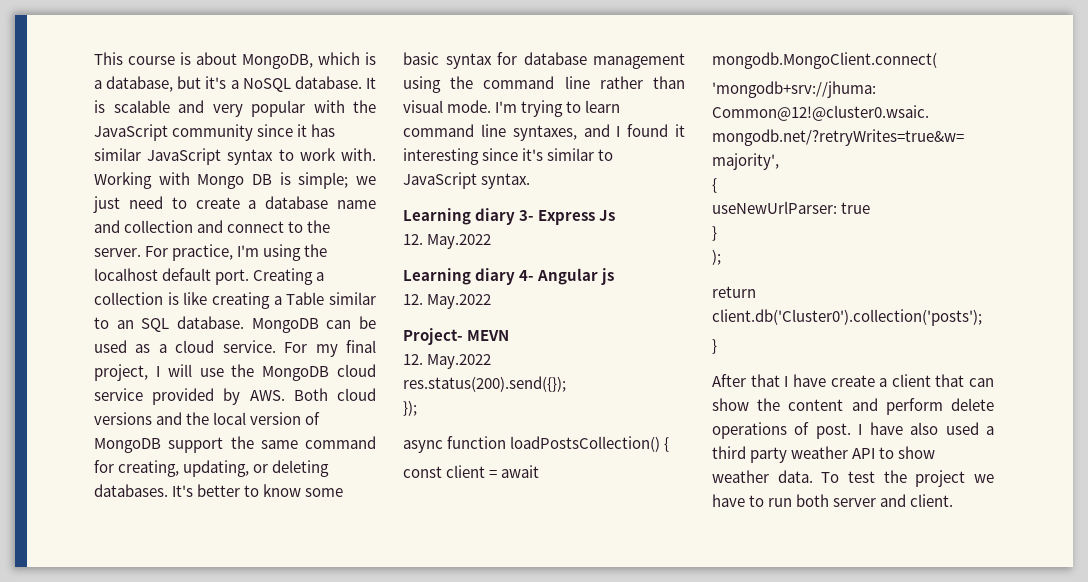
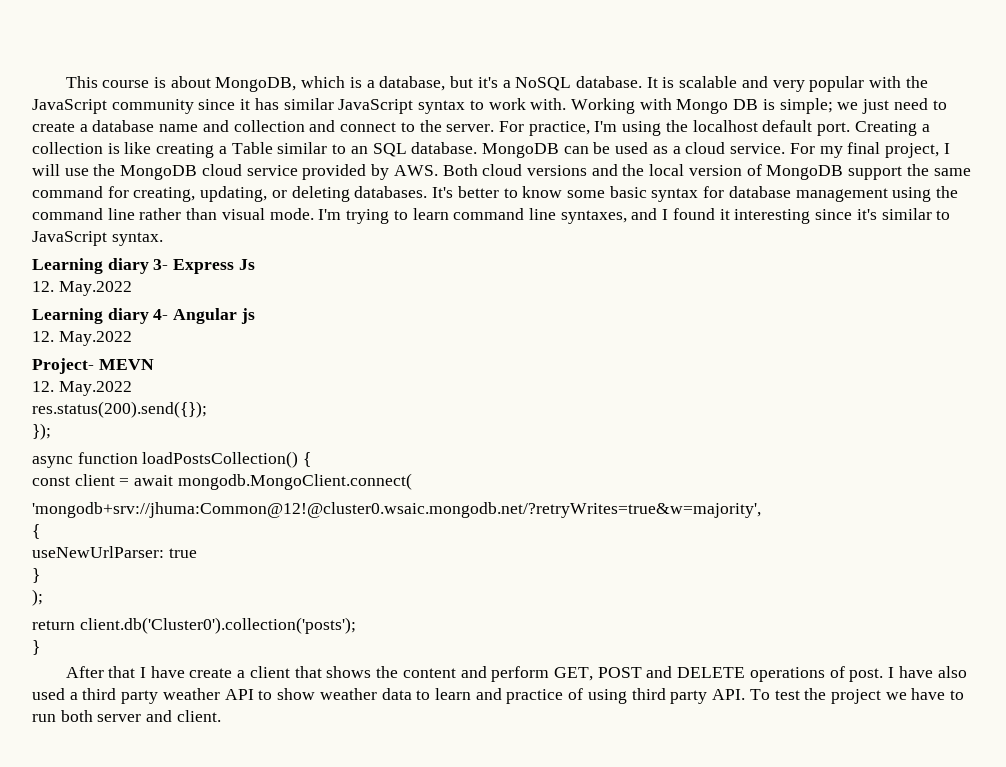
[969,378,994,387] [712,398,749,411] can show -> [326,666,372,678] shows
[951,398,994,411] delete -> [553,666,746,681] GET, POST and DELETE
[777,470,813,483] data. -> [381,688,746,704] data to learn and practice of using third party API.

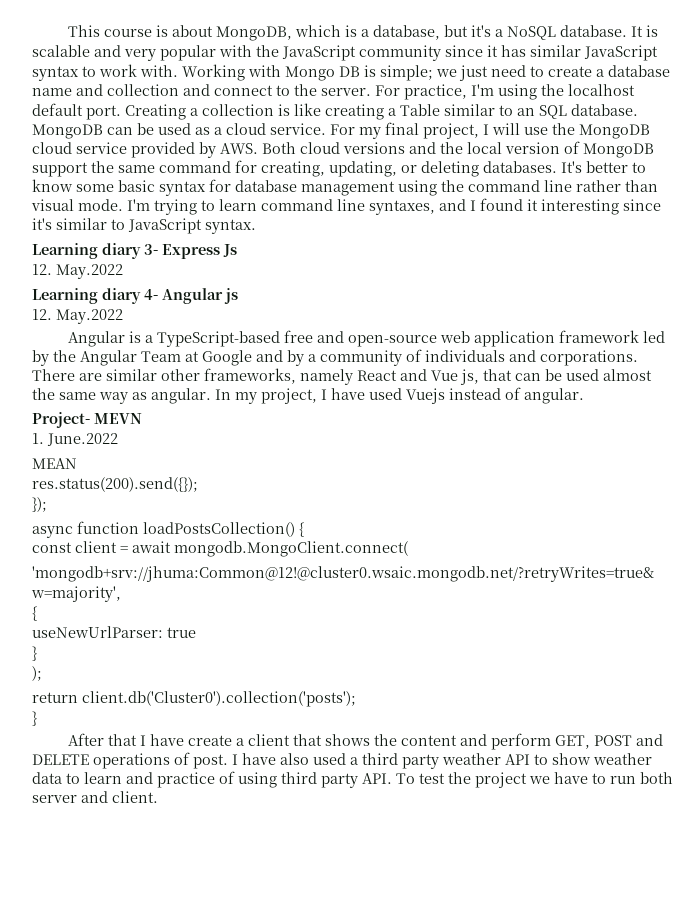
(132, 338) none -> [68,330,666,347] [32,349,638,366] [32,368,652,385] [32,387,584,404] // Angular is a TypeScript-based free and open-source web application framework led by the Angular Team at Google and by a community of individuals and corporations. There are similar other frameworks, namely React and Vue js, that can be used almost the same way as angular. In my project, I have used Vuejs instead of angular.
[32,381,132,396] 12. May.2022 -> [32,433,118,446] [32,458,77,469] 1. June.2022 // MEAN

